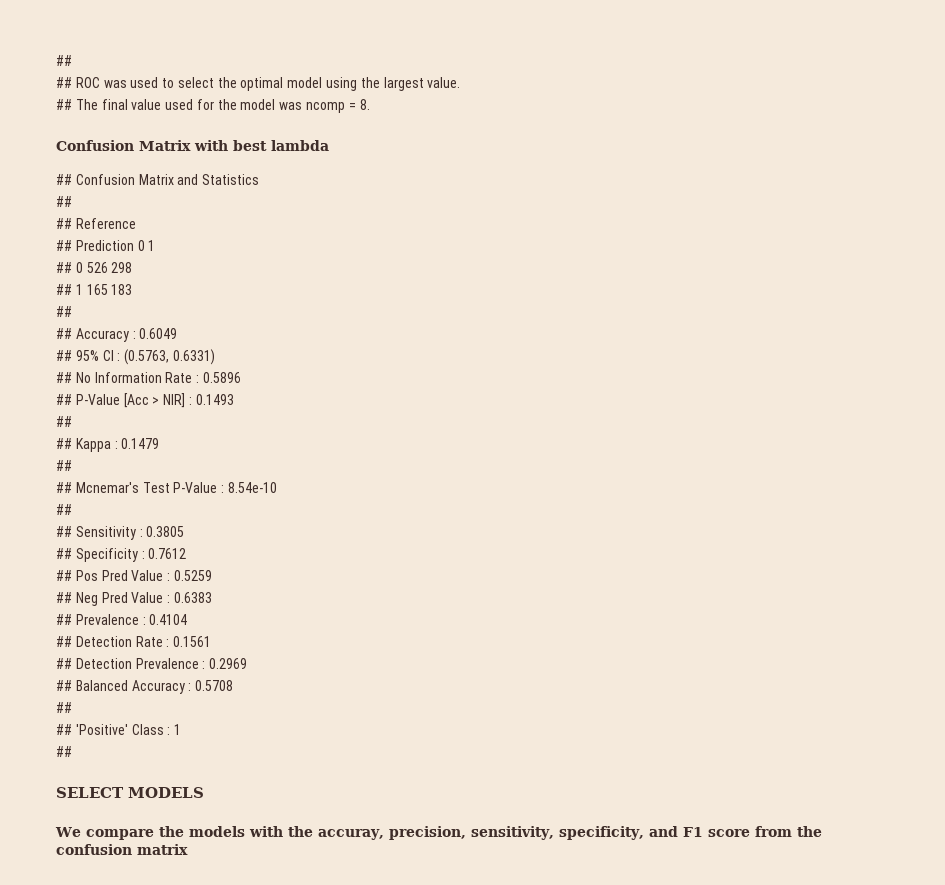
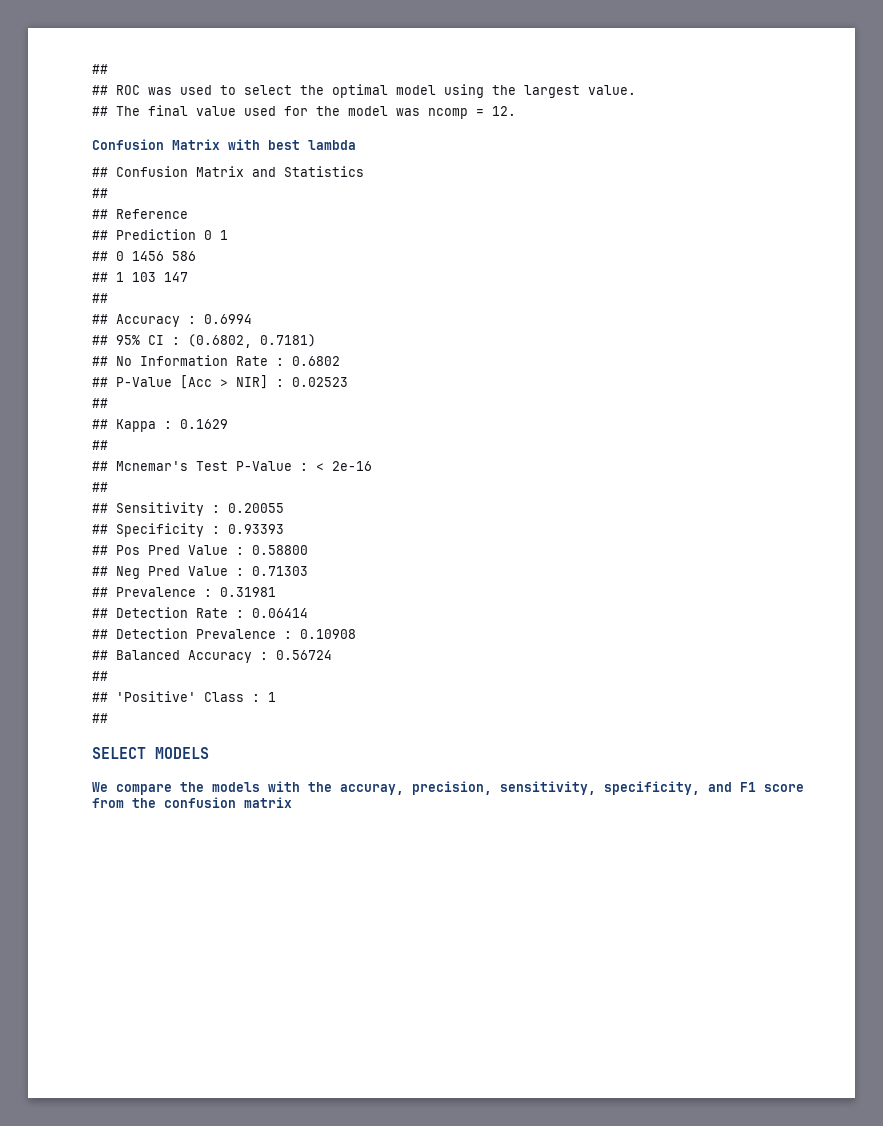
[359,99,370,110] 8. -> [492,106,516,116] 12.
[86,262,133,273] 526 298 -> [132,251,196,261] 1456 586
[86,284,133,295] 165 183 -> [132,272,188,282] 103 147
[139,328,178,339] 0.6049 -> [204,314,252,324] 0.6994
[124,349,215,365] (0.5763, 0.6331) -> [188,334,316,348] (0.6802, 0.7181)
[202,372,241,383] 0.5896 -> [292,356,340,366] 0.6802
[195,394,234,405] 0.1493 -> [292,377,348,387] 0.02523
[121,438,160,449] 0.1479 -> [180,419,228,429] 0.1629
[227,482,277,493] 8.54e-10 -> [316,461,372,471] < 2e-16
[146,526,185,537] 0.3805 -> [228,503,284,513] 0.20055
[148,548,187,559] 0.7612 -> [228,524,284,534] 0.93393
[173,570,212,581] 0.5259 -> [252,545,308,555] 0.58800
[173,592,212,603] 0.6383 -> [252,566,308,576] 0.71303
[149,614,188,625] 0.4104 -> [220,587,276,597] 0.31981
[173,636,212,647] 0.1561 -> [252,608,308,618] 0.06414
[209,658,248,669] 0.2969 -> [300,629,356,639] 0.10908
[195,680,234,691] 0.5708 -> [276,650,332,660] 0.56724

